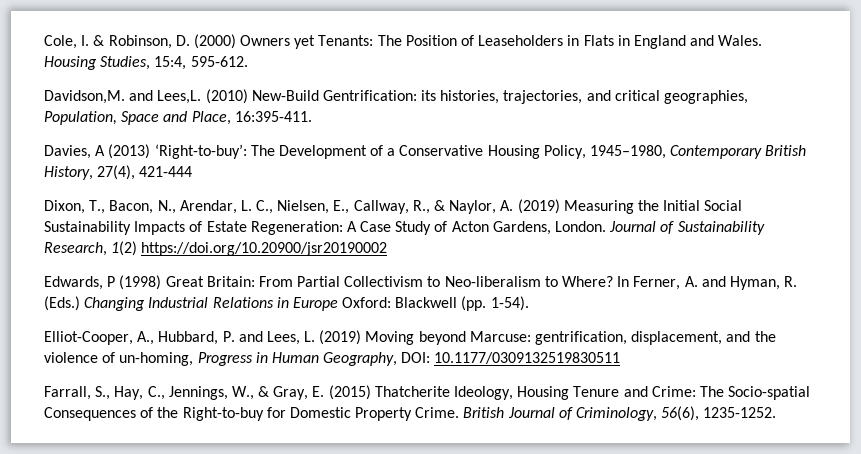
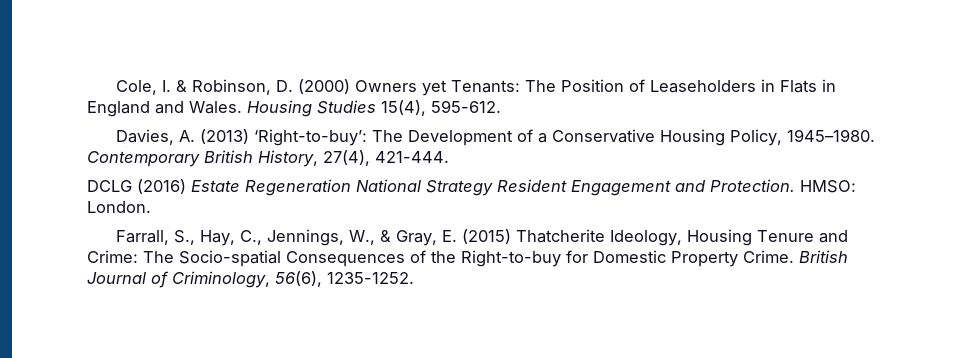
[100,56,187,70] Studies, 15:4, -> [317,100,426,116] Studies 15(4),
[44,89,749,104] [44,111,312,125] // Davidson,M. and Lees,L. (2010) New-Build Gentrification: its histories, trajectories, and critical geographies, Population, Space and Place, 16:395-411. -> (501, 106) none
[95,145,106,156] A -> [179,130,196,142] A.
[590,145,667,159] 1945–1980, -> [787,129,876,142] 1945–1980.
[139,166,193,177] [44,199,743,214] [44,221,765,235] [44,241,388,256] [44,275,798,290] [44,296,529,311] [44,330,776,345] [44,352,621,366] 421-444 // Dixon, T., Bacon, N., Arendar, L. C., Nielsen, E., Callway, R., & Naylor, A. (2019) Measuring the Initial Social Sustainability Impacts of Estate Regeneration: A Case Study of Acton Gardens, London. Journal of Sustainability Research, 1(2) https://doi.org/10.20900/jsr20190002 // Edwards, P (1998) Great Britain: From Partial Collectivism to Neo-liberalism to Where? In Ferner, A. and Hyman, R. (Eds.) Changing Industrial Relations in Europe Oxford: Blackwell (pp. 1-54). // Elliot-Cooper, A., Hubbard, P. and Lees, L. (2019) Moving beyond Marcuse: gentrification, displacement, and the violence of un-homing, Progress in Human Geography, DOI: 10.1177/0309132519830511 -> [375,151,449,163] [87,179,856,196] [87,201,151,213] 421-444. // DCLG (2016) Estate Regeneration National Strategy Resident Engagement and Protection. HMSO: London.

